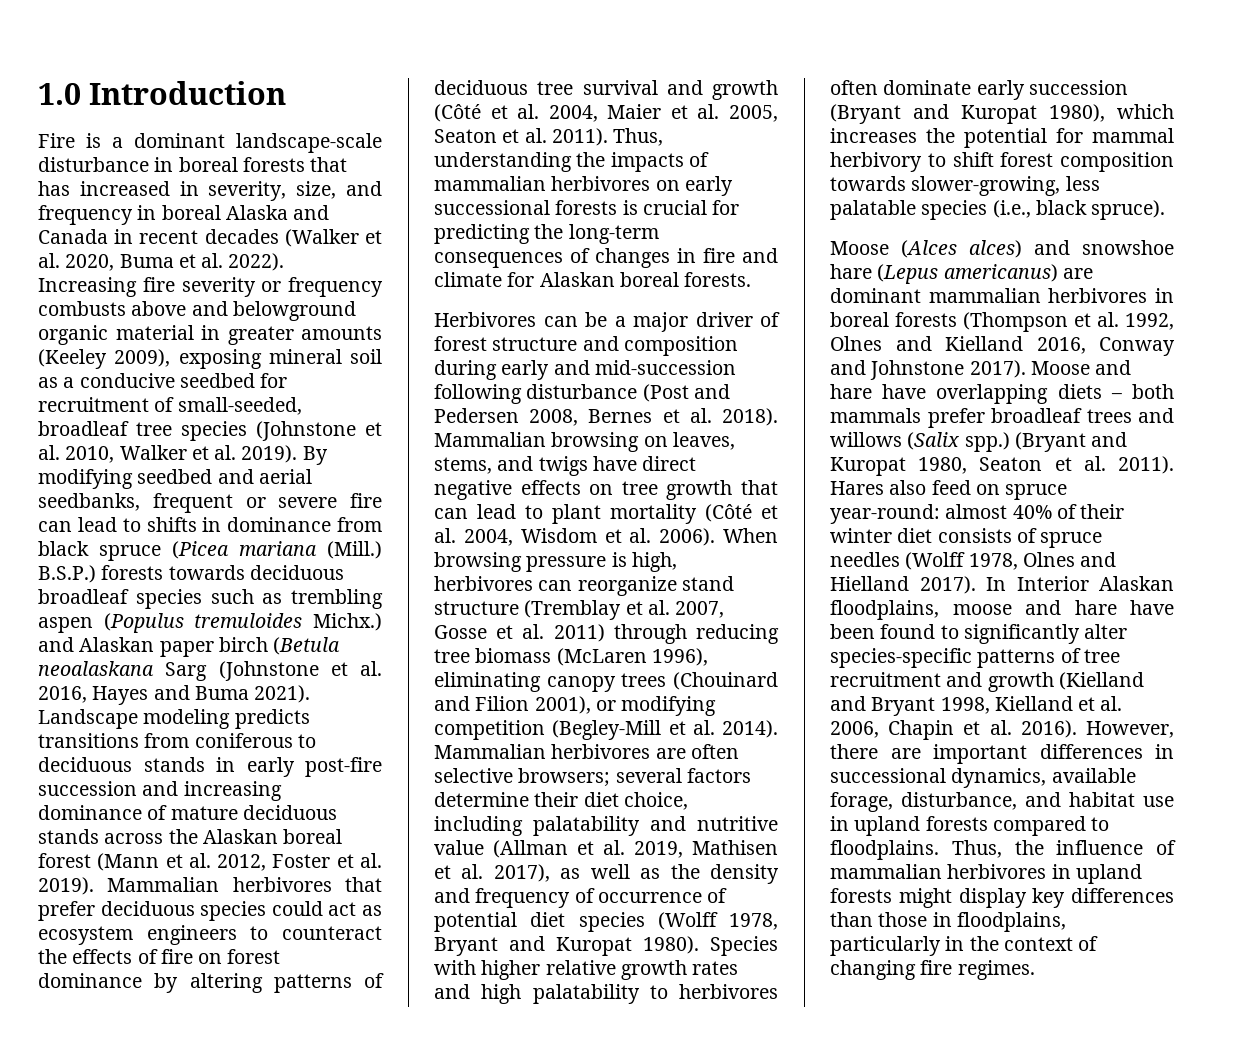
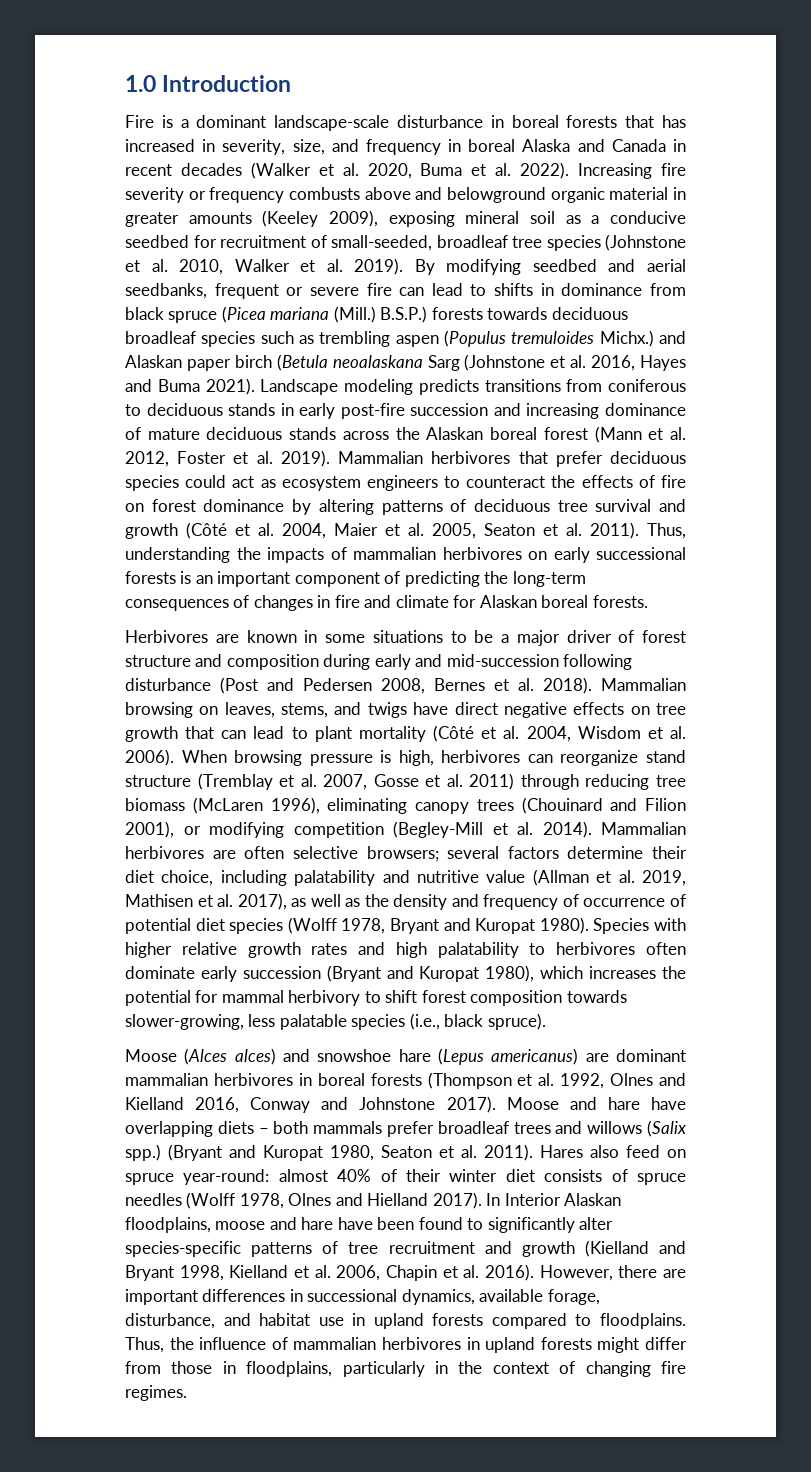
[642,200,740,215] crucial for -> [195,571,401,587] an important component of
[543,316,578,327] can -> [215,630,467,643] are known in some situations to
[958,888,1174,908] [830,912,873,927] display key differences than -> [645,1337,688,1350] [125,1361,161,1374] differ from

